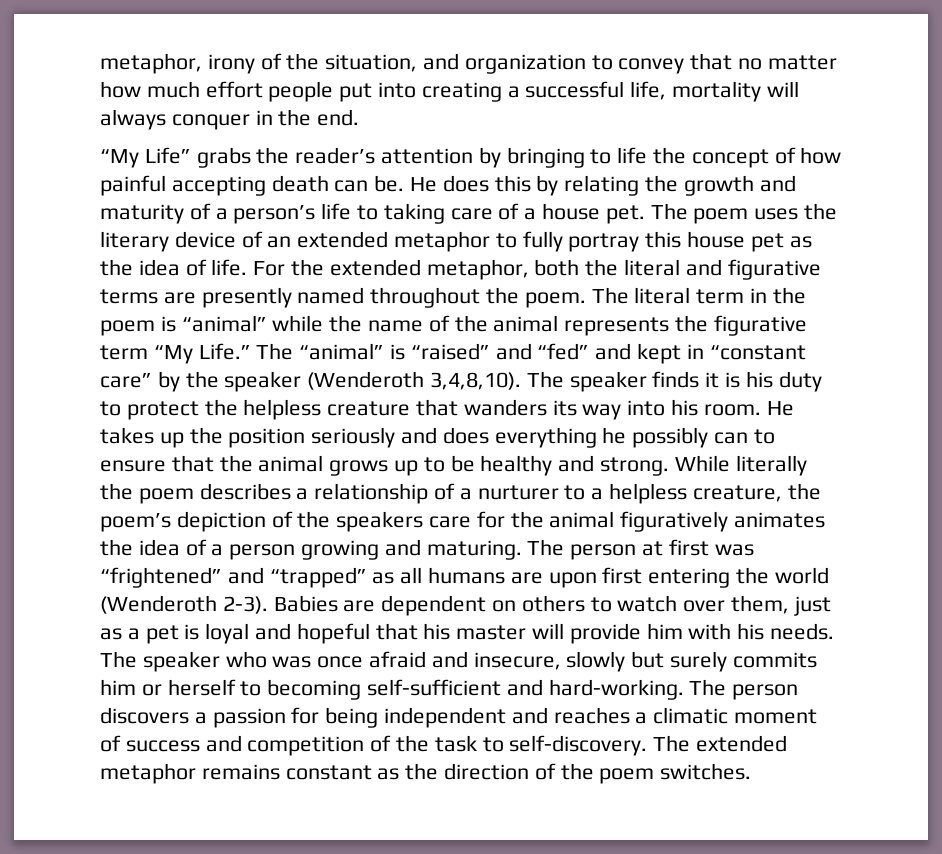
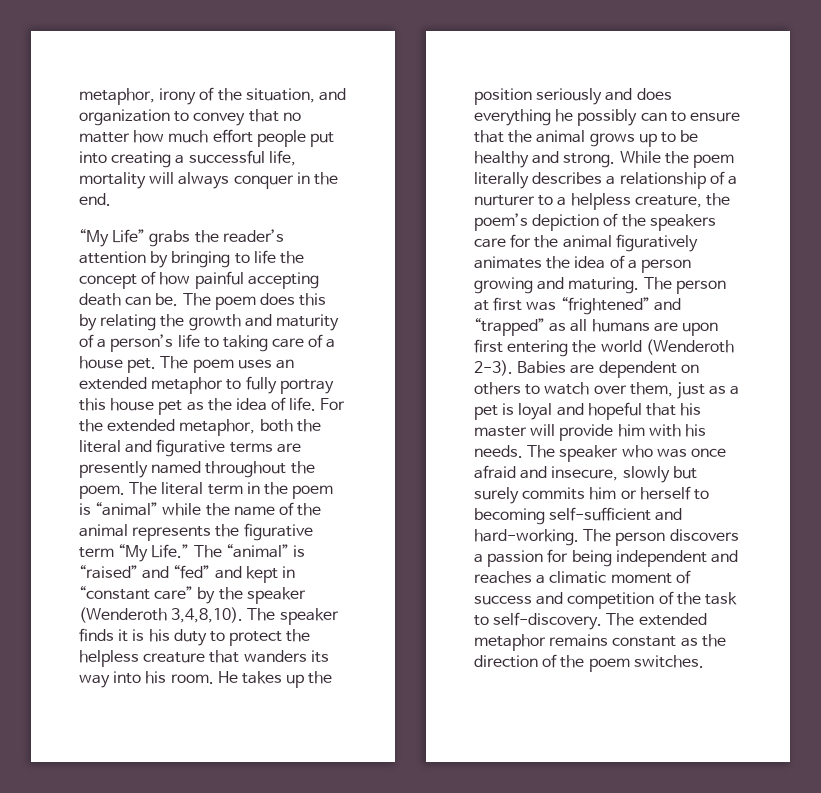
[410,177,438,192] He -> [182,293,256,310] The poem
[804,203,838,220] [100,231,263,252] the literary device of -> (272, 364) none
[735,455,807,476] [100,483,194,504] literally the poem -> [664,151,734,168] [474,172,529,189] the poem literally

